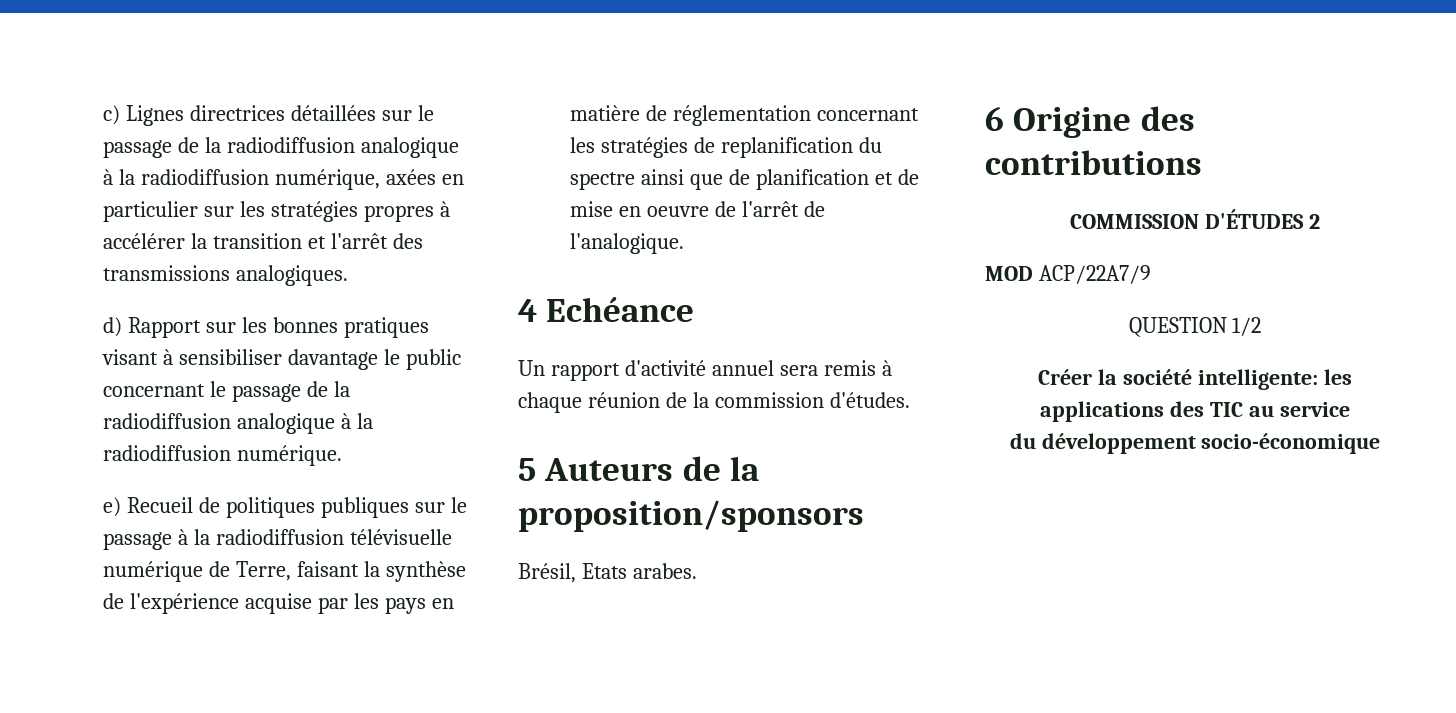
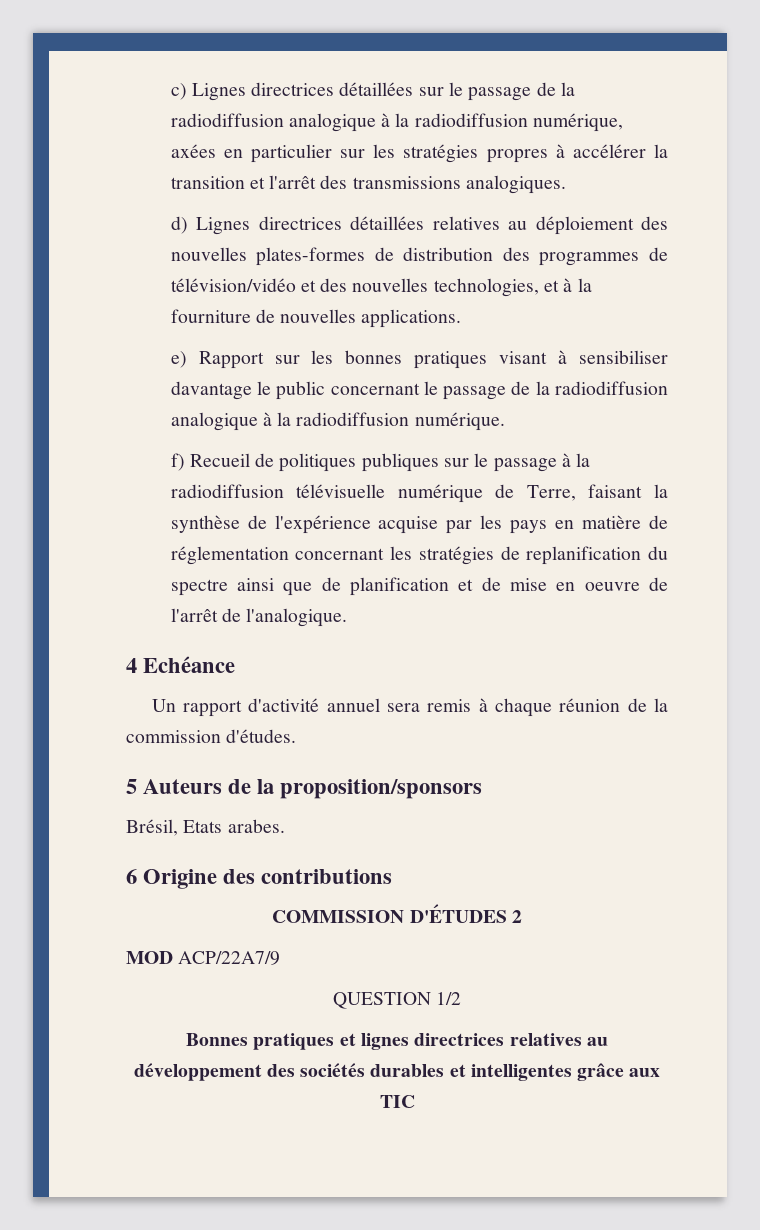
(123, 327) none -> [196,216,668,235] [170,247,668,266] [170,278,592,297] [170,309,462,328] [170,351,187,368] Lignes directrices détaillées relatives au déploiement des nouvelles plates-formes de distribution des programmes de télévision/vidéo et des nouvelles technologies, et à la fourniture de nouvelles applications. // e)
[103,497,122,517] e) -> [170,453,185,471] f)
[1038,369,1352,390] [1040,401,1350,422] [1009,433,1381,454] Créer la société intelligente: les applications des TIC au service // du développement socio-économique -> [186,1033,608,1050] [133,1063,661,1081] [379,1095,415,1108] Bonnes pratiques et lignes directrices relatives au développement des sociétés durables et intelligentes grâce aux TIC

